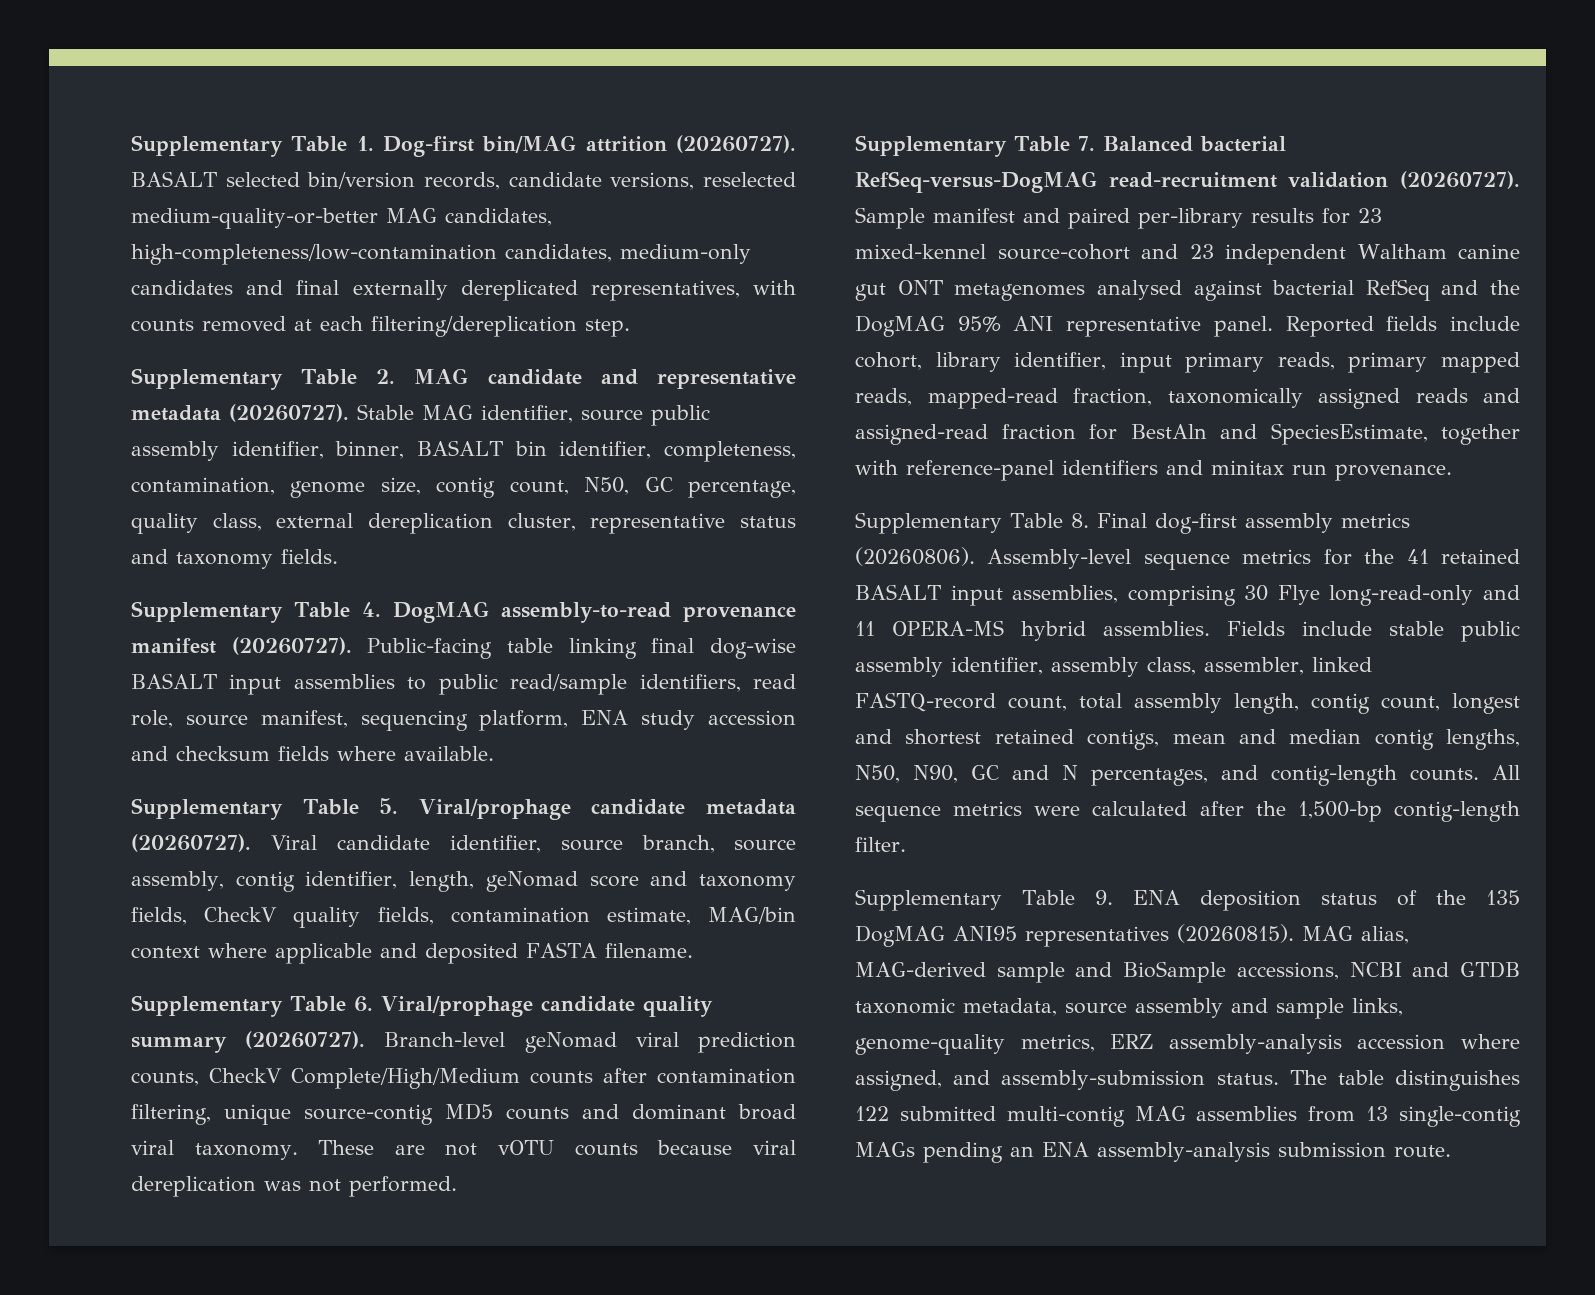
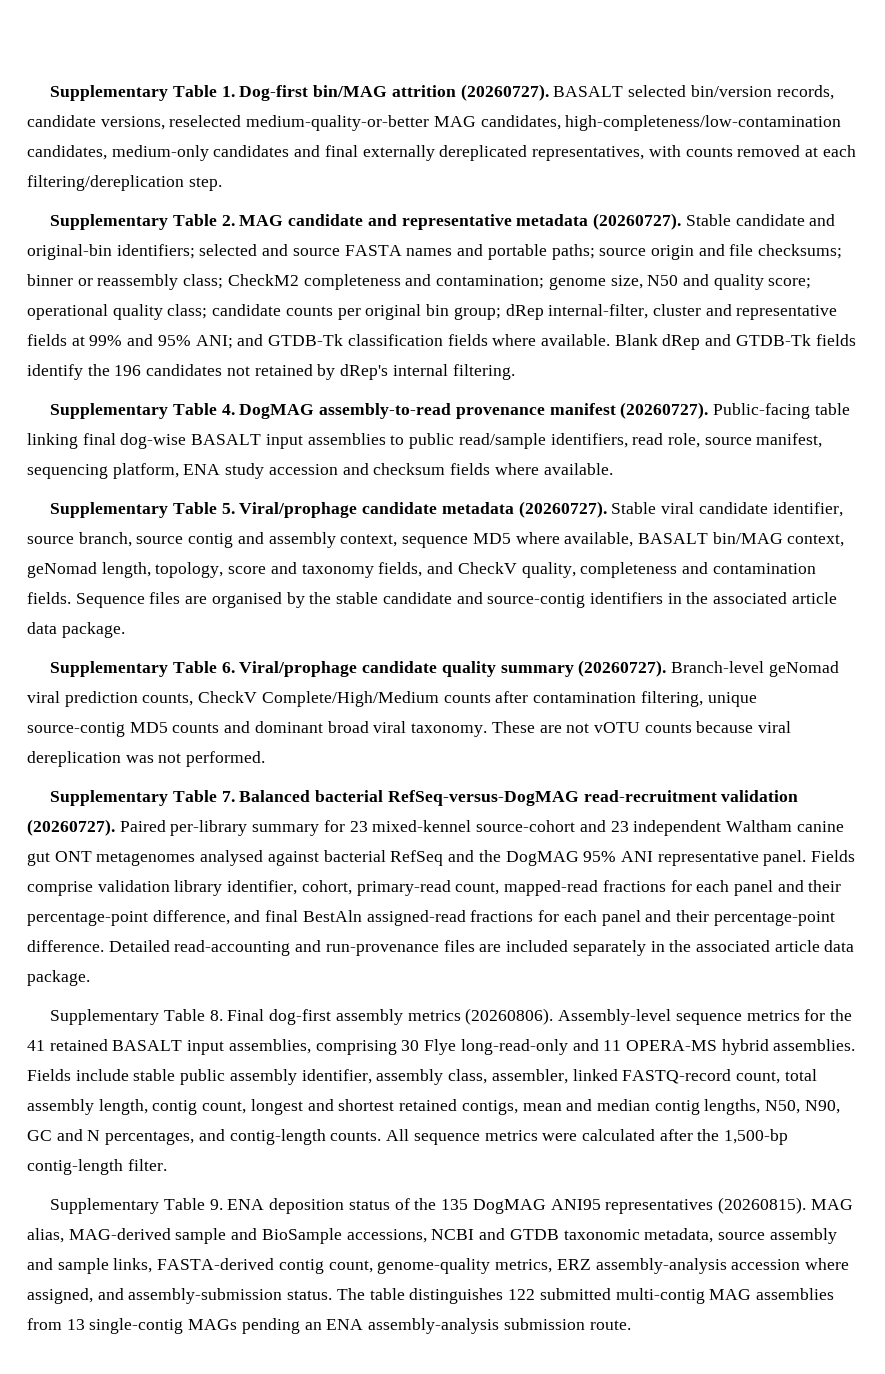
[422,405,710,426] [131,440,796,462] [131,477,796,498] [131,513,796,534] [131,549,338,569] MAG identifier, source public assembly identifier, binner, BASALT bin identifier, completeness, contamination, genome size, contig count, N50, GC percentage, quality class, external dereplication cluster, representative status and taxonomy fields. -> [735,214,836,226] [27,244,843,260] [27,274,812,290] [27,304,838,320] [27,334,856,350] [27,364,515,380] candidate and original-bin identifiers; selected and source FASTA names and portable paths; source origin and file checksums; binner or reassembly class; CheckM2 completeness and contamination; genome size, N50 and quality score; operational quality class; candidate counts per original bin group; dRep internal-filter, cluster and representative fields at 99% and 95% ANI; and GTDB-Tk classification fields where available. Blank dRep and GTDB-Tk fields identify the 196 candidates not retained by dRep's internal filtering.
[270,835,318,850] Viral -> [611,502,695,514] Stable viral
[131,871,796,892] [131,907,796,928] [131,942,693,964] assembly, contig identifier, length, geNomad score and taxonomy fields, CheckV quality fields, contamination estimate, MAG/bin context where applicable and deposited FASTA filename. -> [188,532,845,548] [27,562,816,578] [27,592,837,608] [27,622,125,638] contig and assembly context, sequence MD5 where available, BASALT bin/MAG context, geNomad length, topology, score and taxonomy fields, and CheckV quality, completeness and contamination fields. Sequence files are organised by the stable candidate and source-contig identifiers in the associated article data package.
[855,207,1314,229] Sample manifest and paired per-library results -> [119,820,320,836] Paired per-library summary
[1285,316,1520,337] [855,352,1520,373] [855,388,1520,409] [855,423,1520,445] [855,460,1452,481] Reported fields include cohort, library identifier, input primary reads, primary mapped reads, mapped-read fraction, taxonomically assigned reads and assigned-read fraction for BestAln and SpeciesEstimate, together with reference-panel identifiers and minitax run provenance. -> [811,850,856,862] [27,880,842,896] [27,910,835,926] [27,940,855,956] [27,970,90,986] Fields comprise validation library identifier, cohort, primary-read count, mapped-read fractions for each panel and their percentage-point difference, and final BestAln assigned-read fractions for each panel and their percentage-point difference. Detailed read-accounting and run-provenance files are included separately in the associated article data package.
(1403, 1007) none -> [157,1258,373,1274] FASTA-derived contig count,

